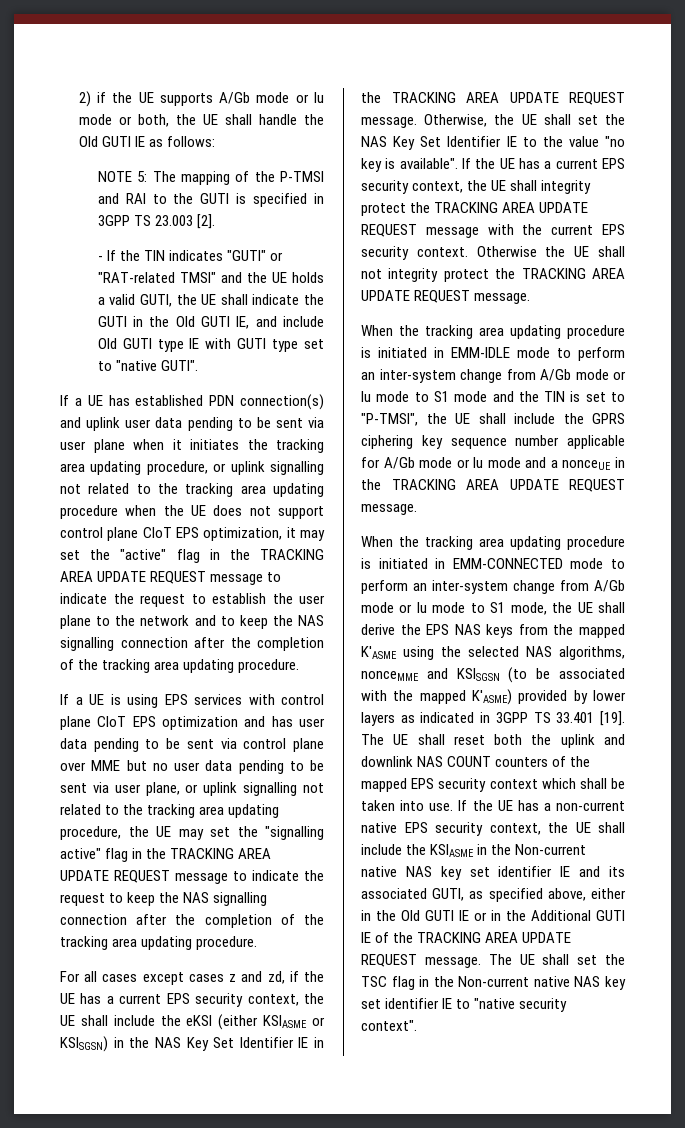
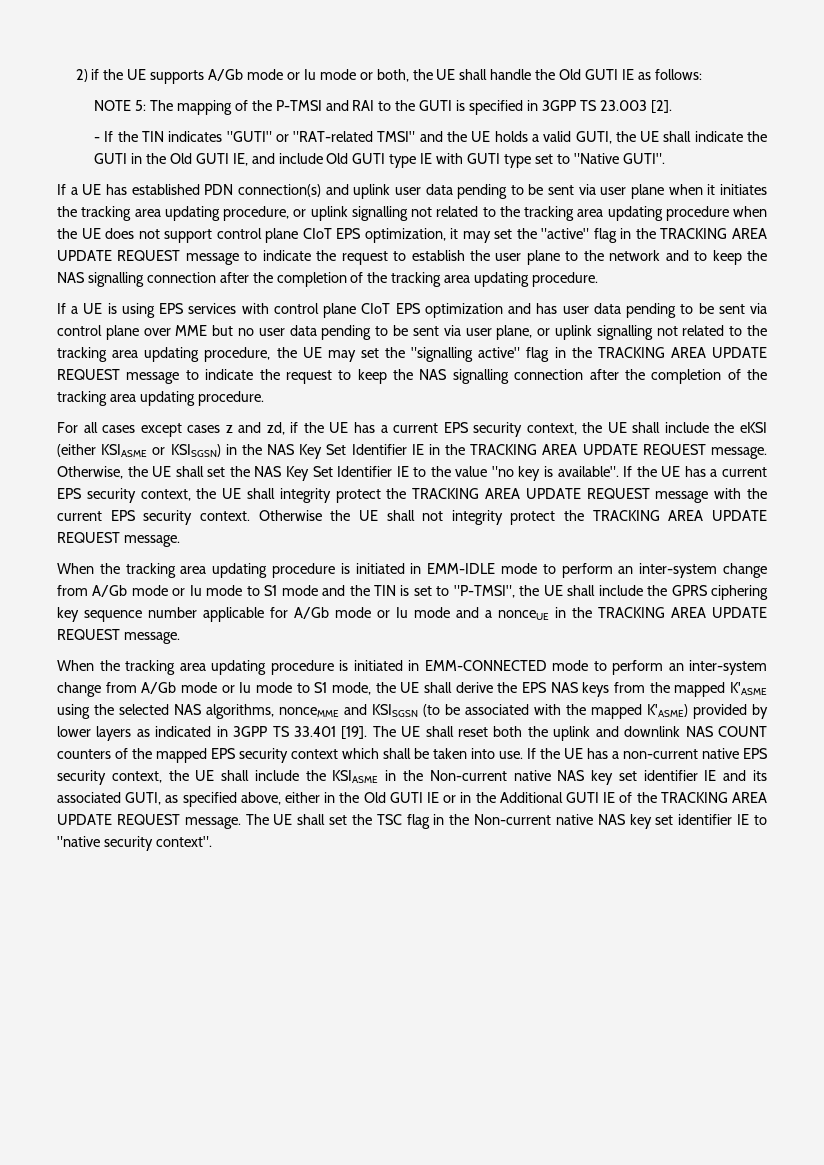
[115,360,157,371] "native -> [573,153,619,164] "Native

